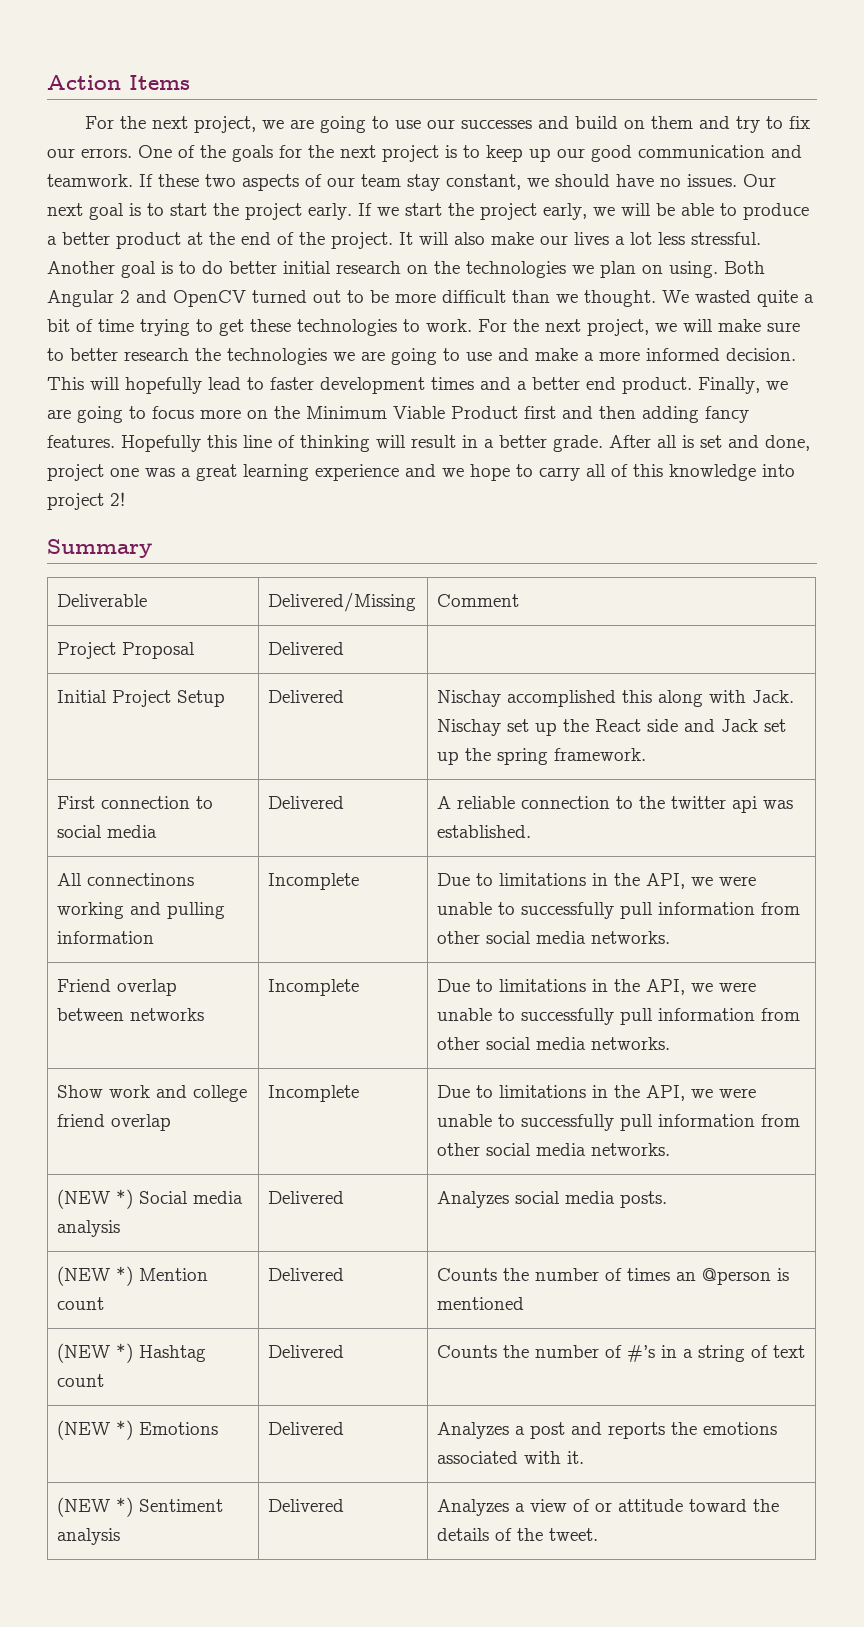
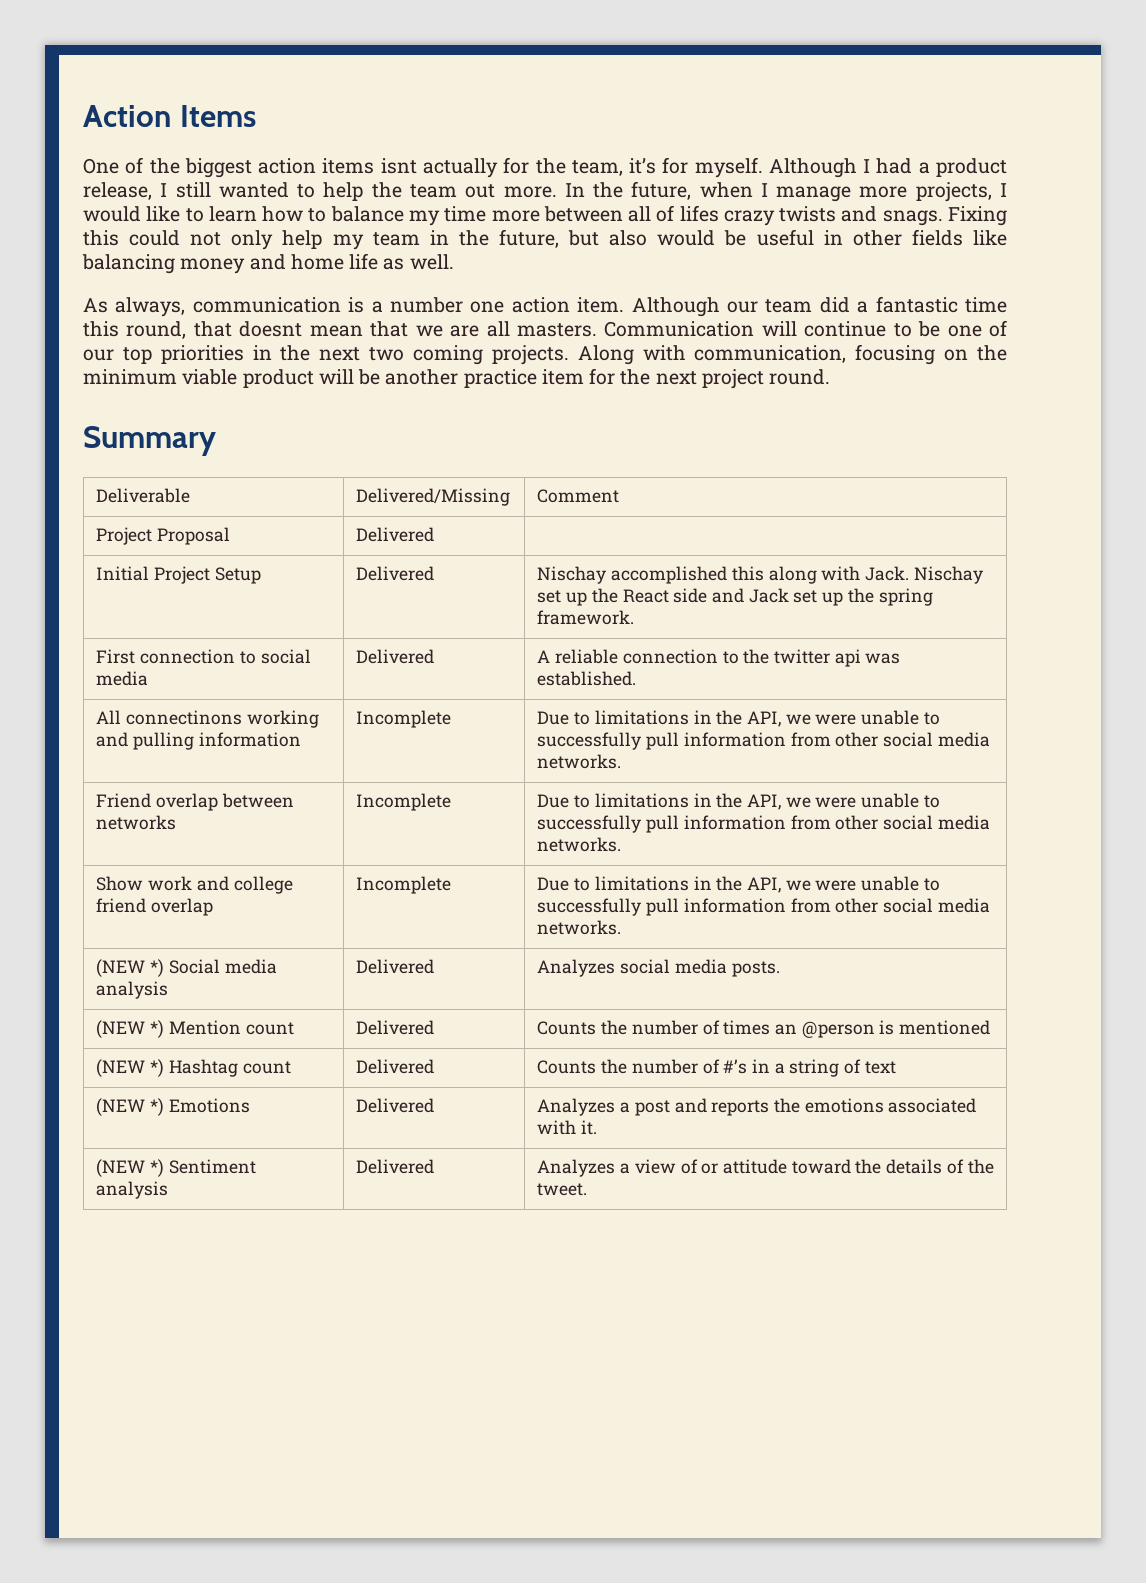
[85,116,811,133] [47,145,802,162] [47,174,776,191] [47,203,809,220] [47,232,761,249] [47,261,765,278] [47,290,814,307] [47,319,800,336] [47,348,796,365] [47,377,788,394] [47,406,749,423] [47,435,810,452] [47,464,795,481] [47,492,125,510] For the next project, we are going to use our successes and build on them and try to fix our errors. One of the goals for the next project is to keep up our good communication and teamwork. If these two aspects of our team stay constant, we should have no issues. Our next goal is to start the project early. If we start the project early, we will be able to produce a better product at the end of the project. It will also make our lives a lot less stressful. Another goal is to do better initial research on the technologies we plan on using. Both Angular 2 and OpenCV turned out to be more difficult than we thought. We wasted quite a bit of time trying to get these technologies to work. For the next project, we will make sure to better research the technologies we are going to use and make a more informed decision. This will hopefully lead to faster development times and a better end product. Finally, we are going to focus more on the Minimum Viable Product first and then adding fancy features. Hopefully this line of thinking will result in a better grade. After all is set and done, project one was a great learning experience and we hope to carry all of this knowledge into project 2! -> [83,157,1008,178] [83,181,1008,202] [83,205,1008,226] [83,229,1007,250] [82,253,454,274] [83,296,1007,317] [83,320,1007,339] [83,344,1008,365] [83,368,831,389] One of the biggest action items isnt actually for the team, it’s for myself. Although I had a product release, I still wanted to help the team out more. In the future, when I manage more projects, I would like to learn how to balance my time more between all of lifes crazy twists and snags. Fixing this could not only help my team in the future, but also would be useful in other fields like balancing money and home life as well. // As always, communication is a number one action item. Although our team did a fantastic time this round, that doesnt mean that we are all masters. Communication will continue to be one of our top priorities in the next two coming projects. Along with communication, focusing on the minimum viable product will be another practice item for the next project round.

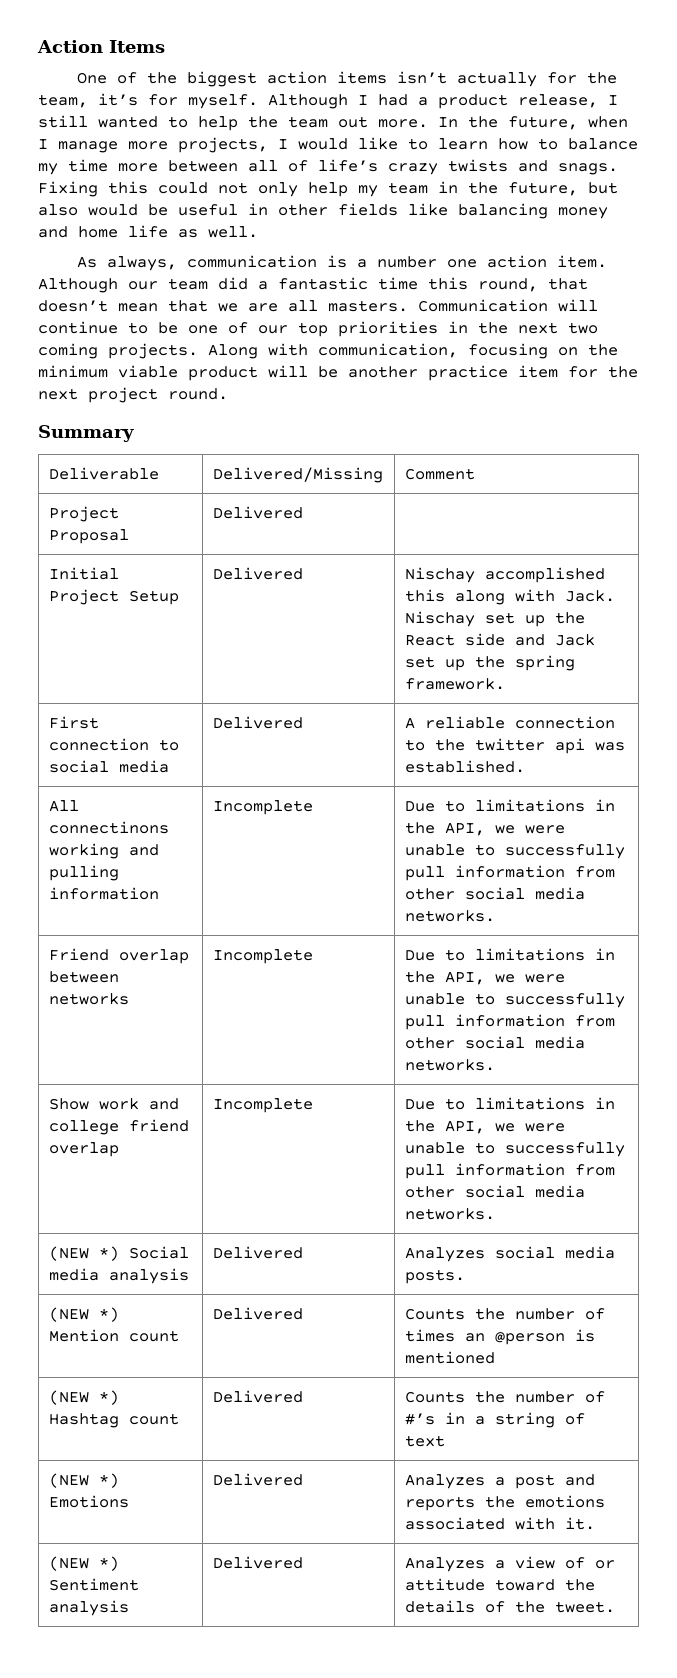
[380,158,417,174] isnt -> [397,71,448,84] isn’t
[679,205,719,222] lifes -> [318,159,378,172] life’s
[239,321,303,337] doesnt -> [38,300,108,312] doesn’t

